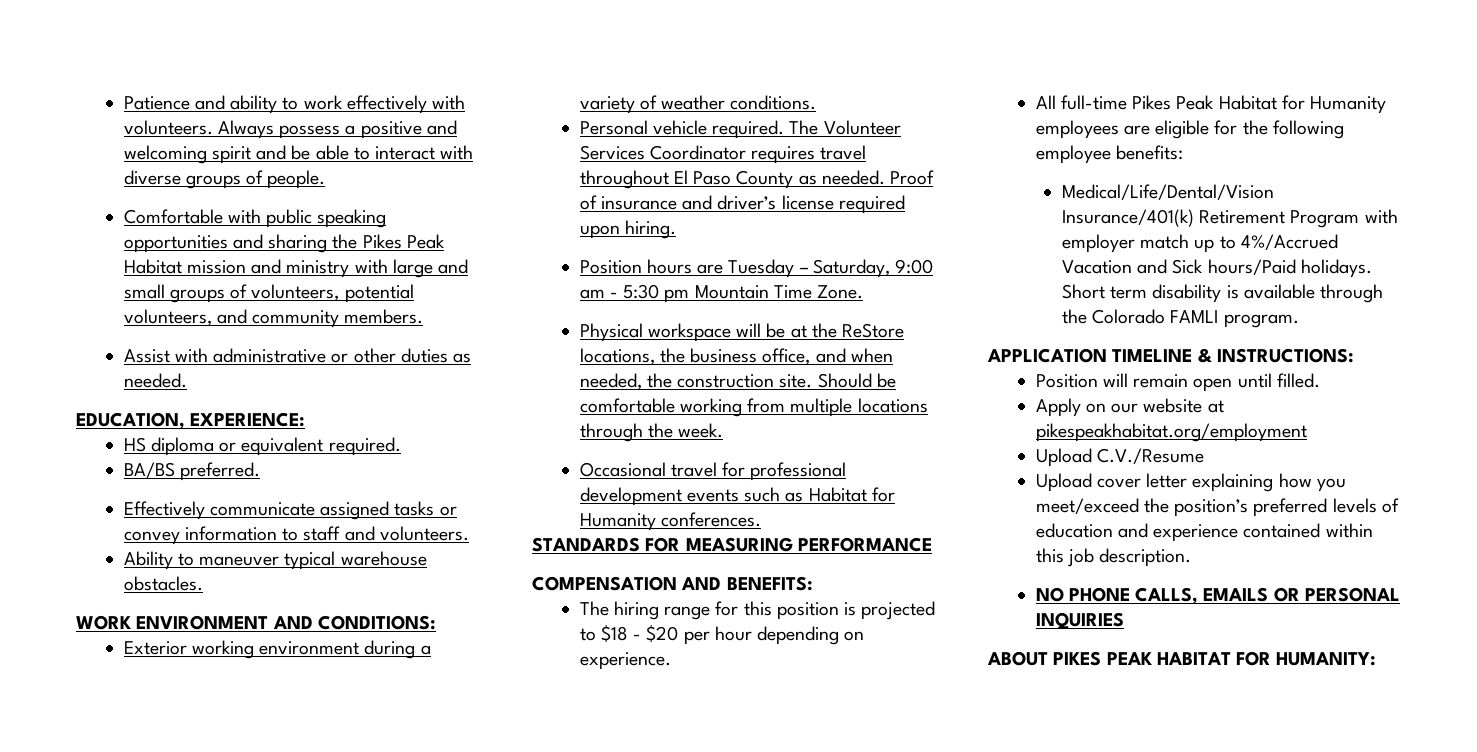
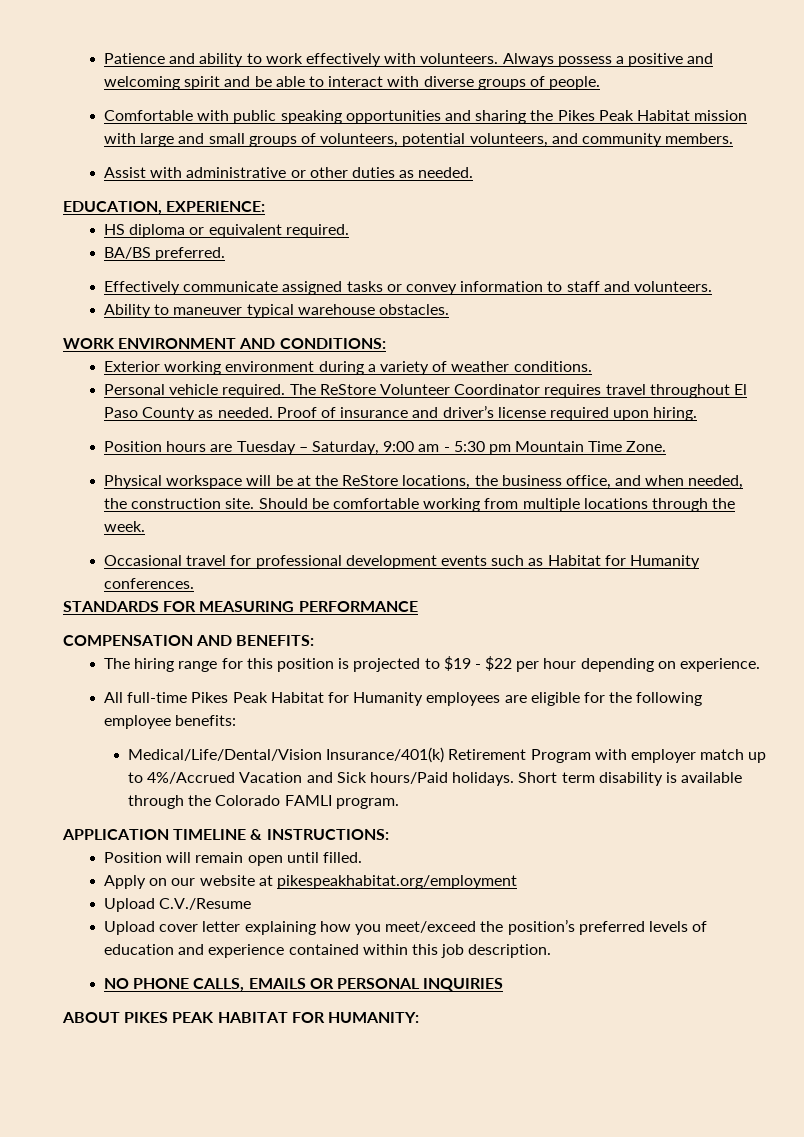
[251,259,350,278] and ministry -> (748, 115) none
[823,120,901,135] [579,145,645,160] Volunteer Services -> [319,384,450,395] ReStore Volunteer
[600,625,679,643] $18 - $20 -> [443,656,513,671] $19 - $22

